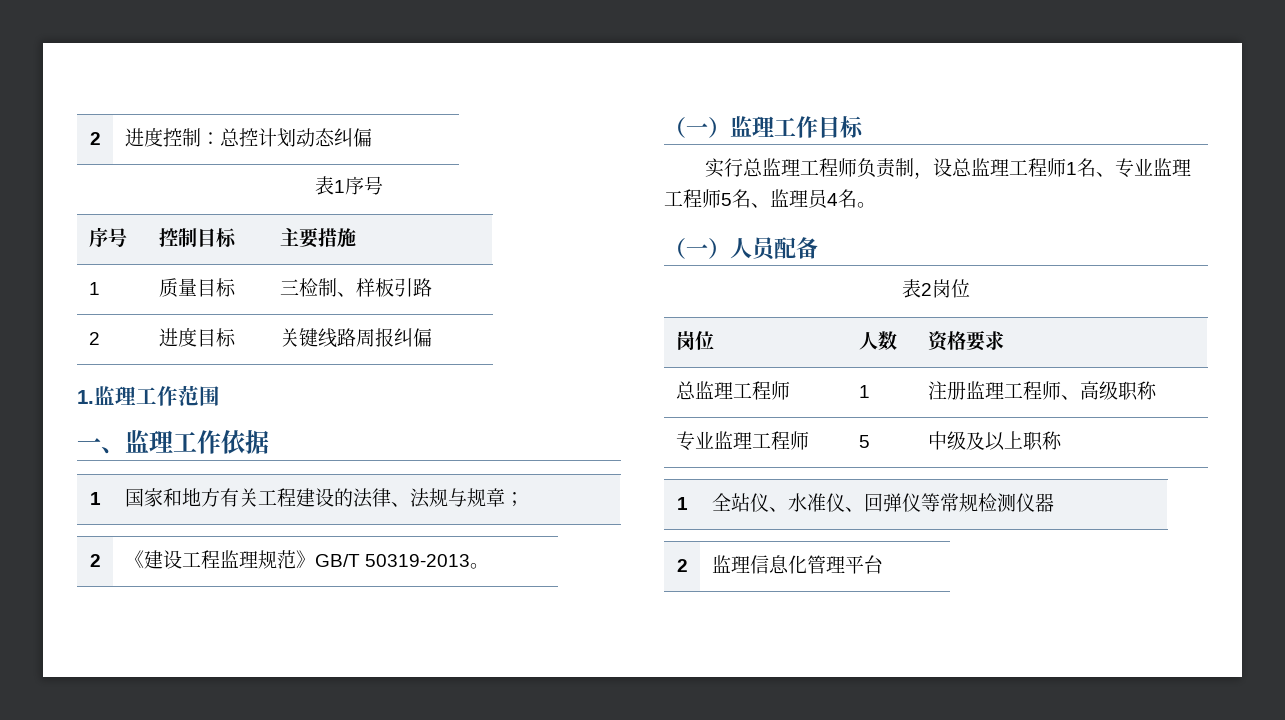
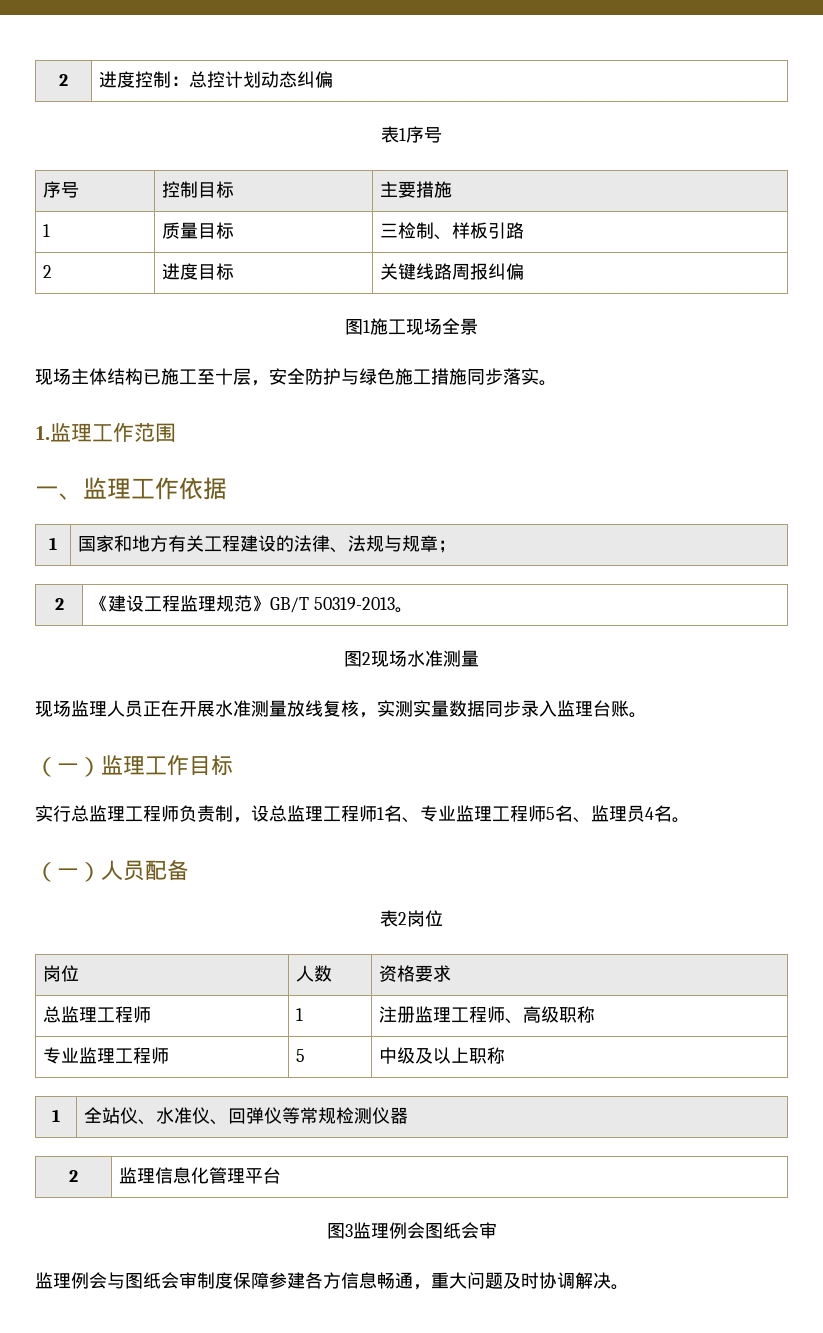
(433, 337) none -> [345,318,478,335] [35,368,557,386] // 图1施工现场全景 // 现场主体结构已施工至十层，安全防护与绿色施工措施同步落实。
(490, 566) none -> [344,650,479,667] [35,700,647,718] // 图2现场水准测量 // 现场监理人员正在开展水准测量放线复核，实测实量数据同步录入监理台账。
(884, 564) none -> [326,1222,497,1239] [35,1272,629,1290] // 图3监理例会图纸会审 // 监理例会与图纸会审制度保障参建各方信息畅通，重大问题及时协调解决。

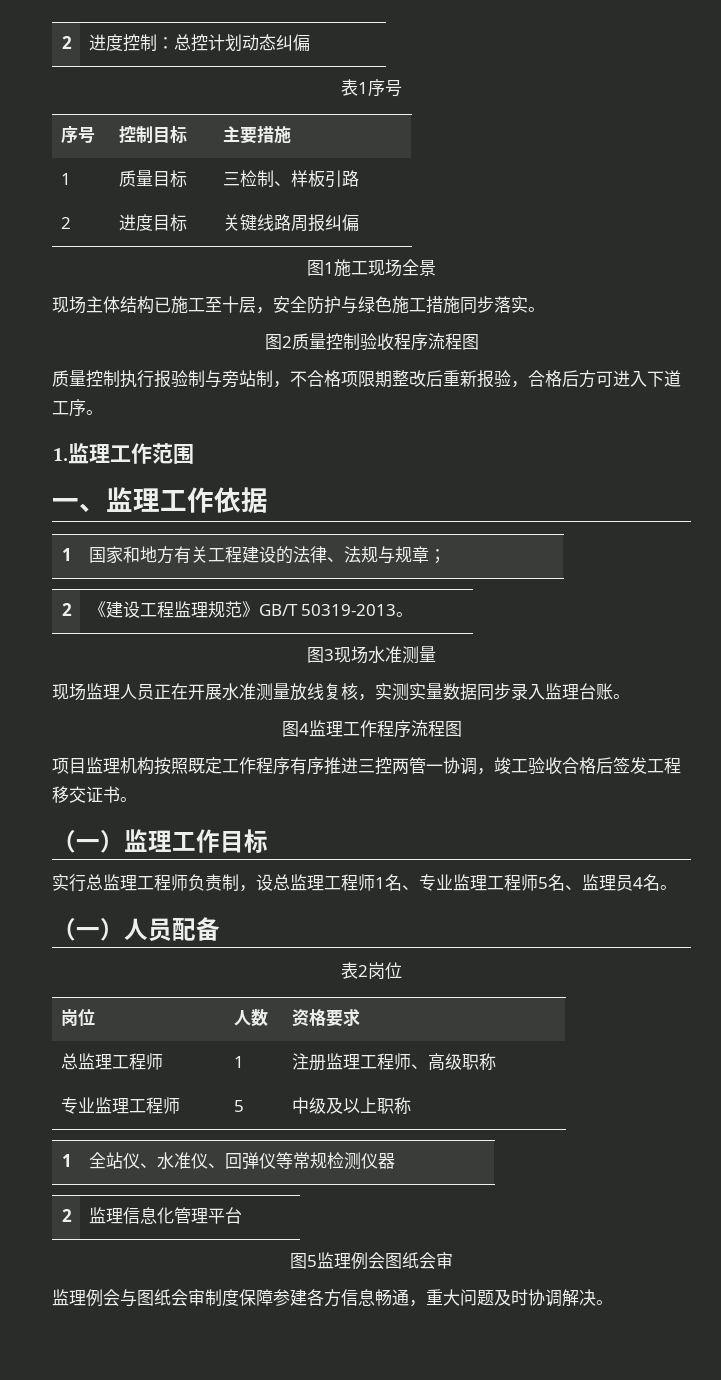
(557, 383) none -> [264,333,479,351] [52,370,681,388] [52,399,103,417] // 图2质量控制验收程序流程图 // 质量控制执行报验制与旁站制，不合格项限期整改后重新报验，合格后方可进入下道工序。
[362,652,371,665] 2 -> [324,649,334,661] 3
(647, 715) none -> [281,720,462,738] [52,757,681,775] [52,786,137,803] // 图4监理工作程序流程图 // 项目监理机构按照既定工作程序有序推进三控两管一协调，竣工验收合格后签发工程移交证书。
[344,1224,353,1237] 3 -> [307,1255,317,1267] 5

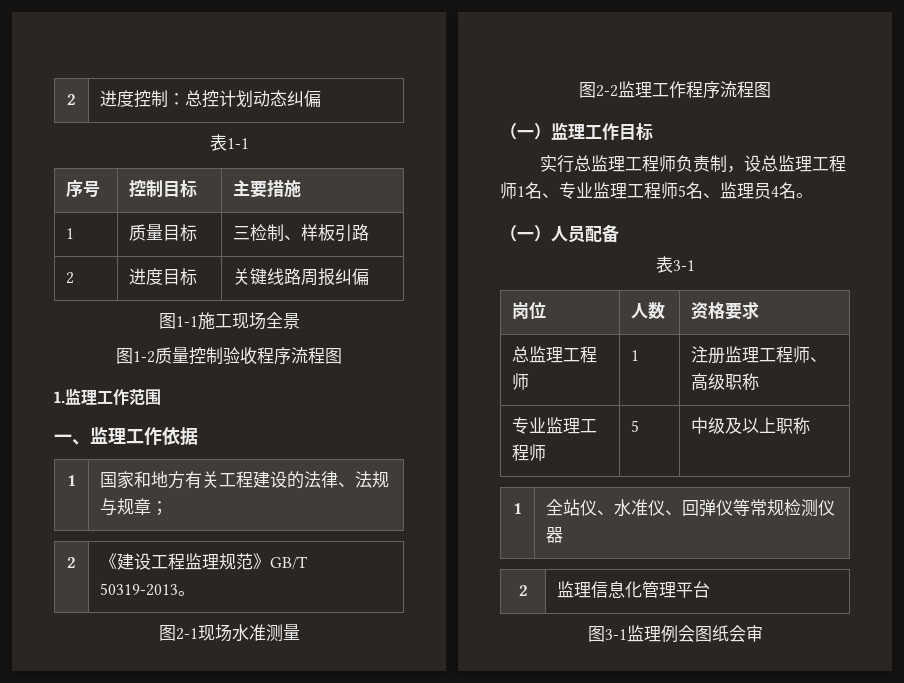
[358,79,402,97] 1序号 -> [226,138,249,149] 1-1
[324,262,334,274] 1 -> [175,316,198,327] 1-1
[52,296,545,314] [264,334,292,350] // 现场主体结构已施工至十层，安全防护与绿色施工措施同步落实。 // 图2 -> [116,348,155,364] // 图1-2
[52,370,681,388] [52,399,103,417] // 质量控制执行报验制与旁站制，不合格项限期整改后重新报验，合格后方可进入下道工序。 -> (342, 356) none
[324,649,334,661] 3 -> [175,628,198,640] 2-1
[52,683,630,701] [281,721,309,737] // 现场监理人员正在开展水准测量放线复核，实测实量数据同步录入监理台账。 // 图4 -> [579,82,618,98] // 图2-2
[52,757,681,775] [52,786,137,803] // 项目监理机构按照既定工作程序有序推进三控两管一协调，竣工验收合格后签发工程移交证书。 -> (771, 90) none
[358,962,402,979] 2岗位 -> [672,260,695,271] 3-1
[307,1255,317,1267] 5 -> [604,629,627,640] 3-1
[52,1289,613,1307] // 监理例会与图纸会审制度保障参建各方信息畅通，重大问题及时协调解决。 -> (763, 633) none

